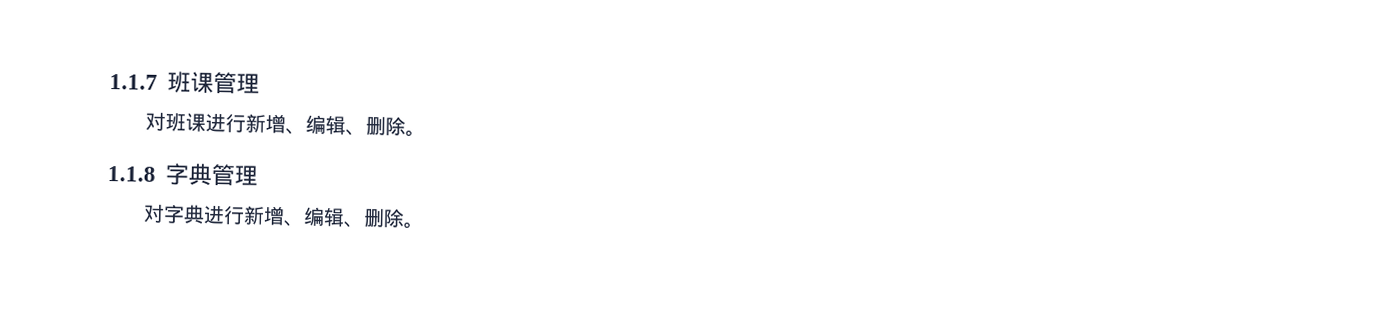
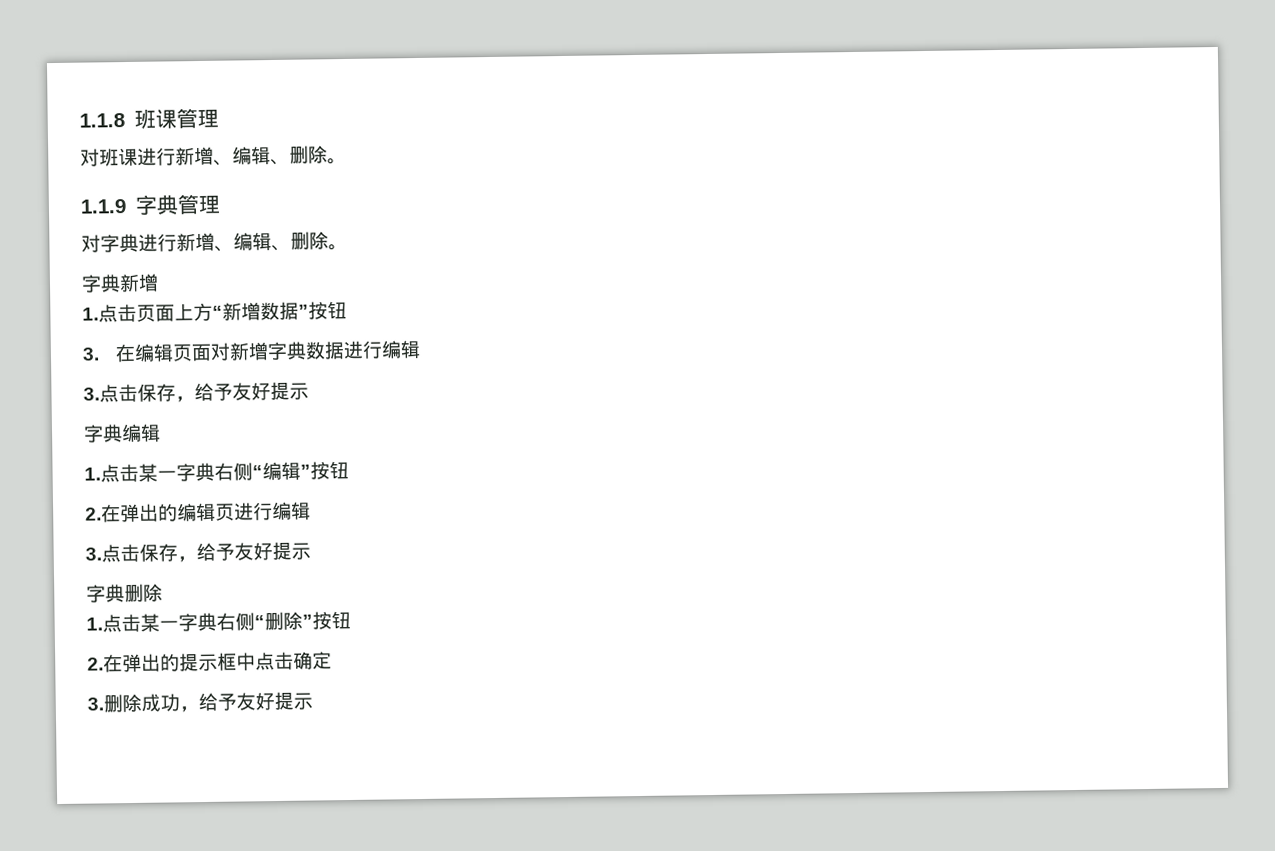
[109,74,158,90] 1.1.7 -> [79,113,125,128] 1.1.8
[107,166,156,182] 1.1.8 -> [80,199,127,214] 1.1.9
(425, 225) none -> [81,273,159,293] [82,301,347,323] [82,339,421,363] [83,381,309,403] [83,423,161,443] [84,460,349,483] [85,501,311,523] [85,541,311,563] [86,583,163,603] [86,610,351,633] [87,651,332,673] [87,691,313,713] // 字典新增 // 1.点击页面上方“新增数据”按钮 // 3.在编辑页面对新增字典数据进行编辑 // 3.点击保存，给予友好提示 // 字典编辑 // 1.点击某一字典右侧“编辑”按钮 // 2.在弹出的编辑页进行编辑 // 3.点击保存，给予友好提示 // 字典删除 // 1.点击某一字典右侧“删除”按钮 // 2.在弹出的提示框中点击确定 // 3.删除成功，给予友好提示

